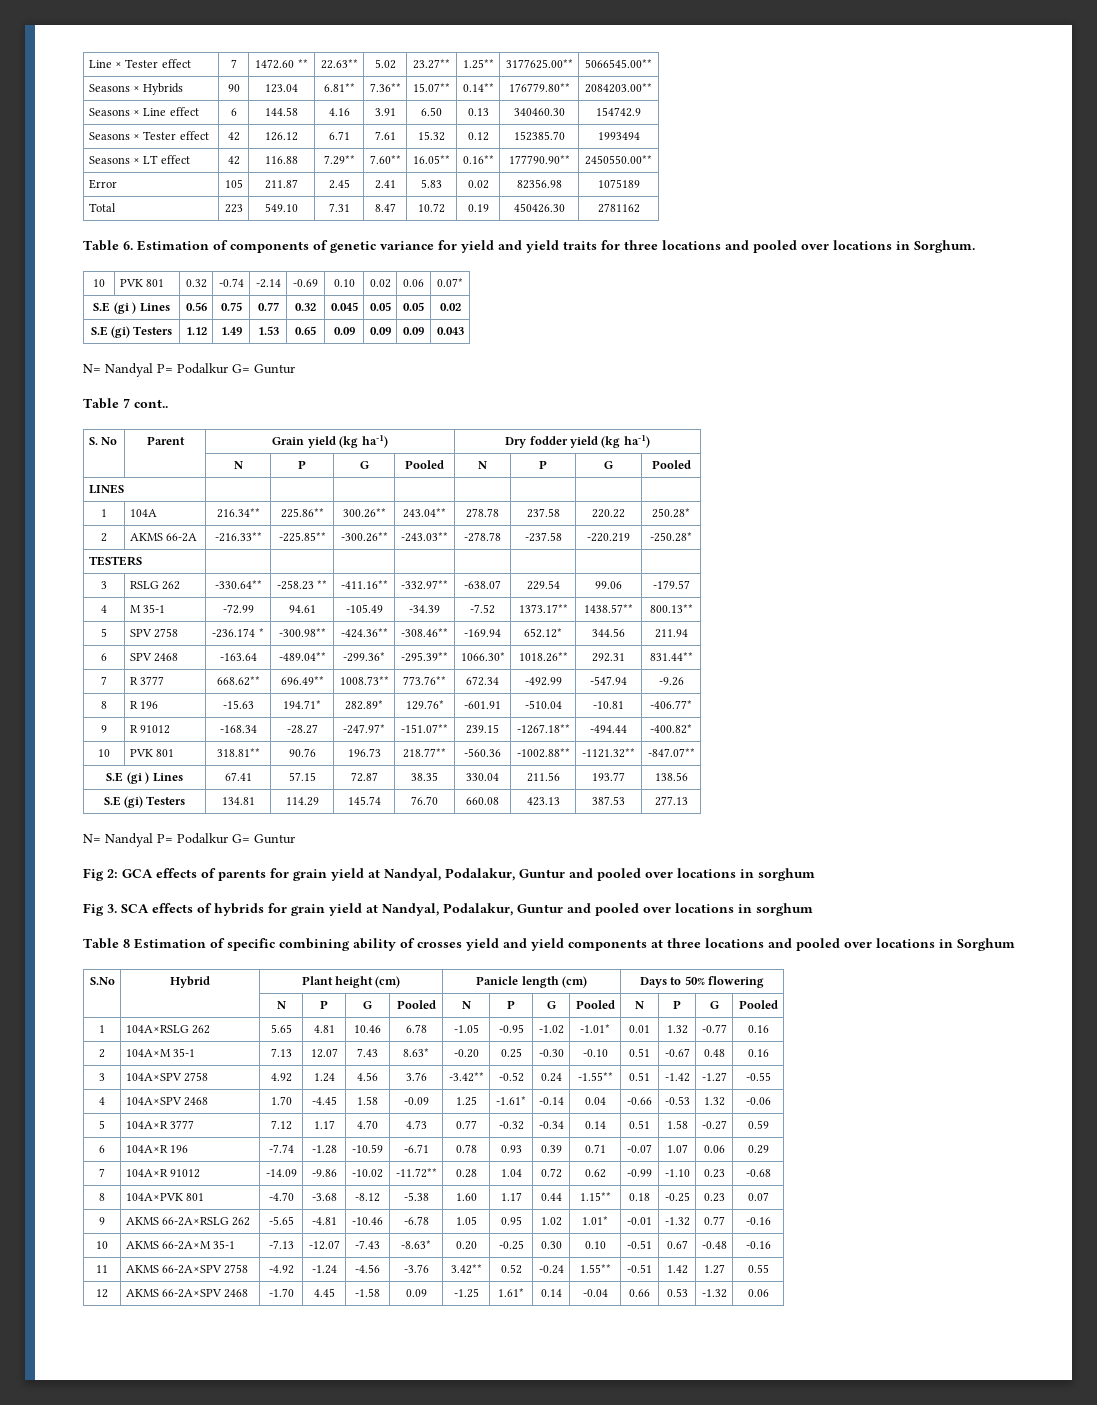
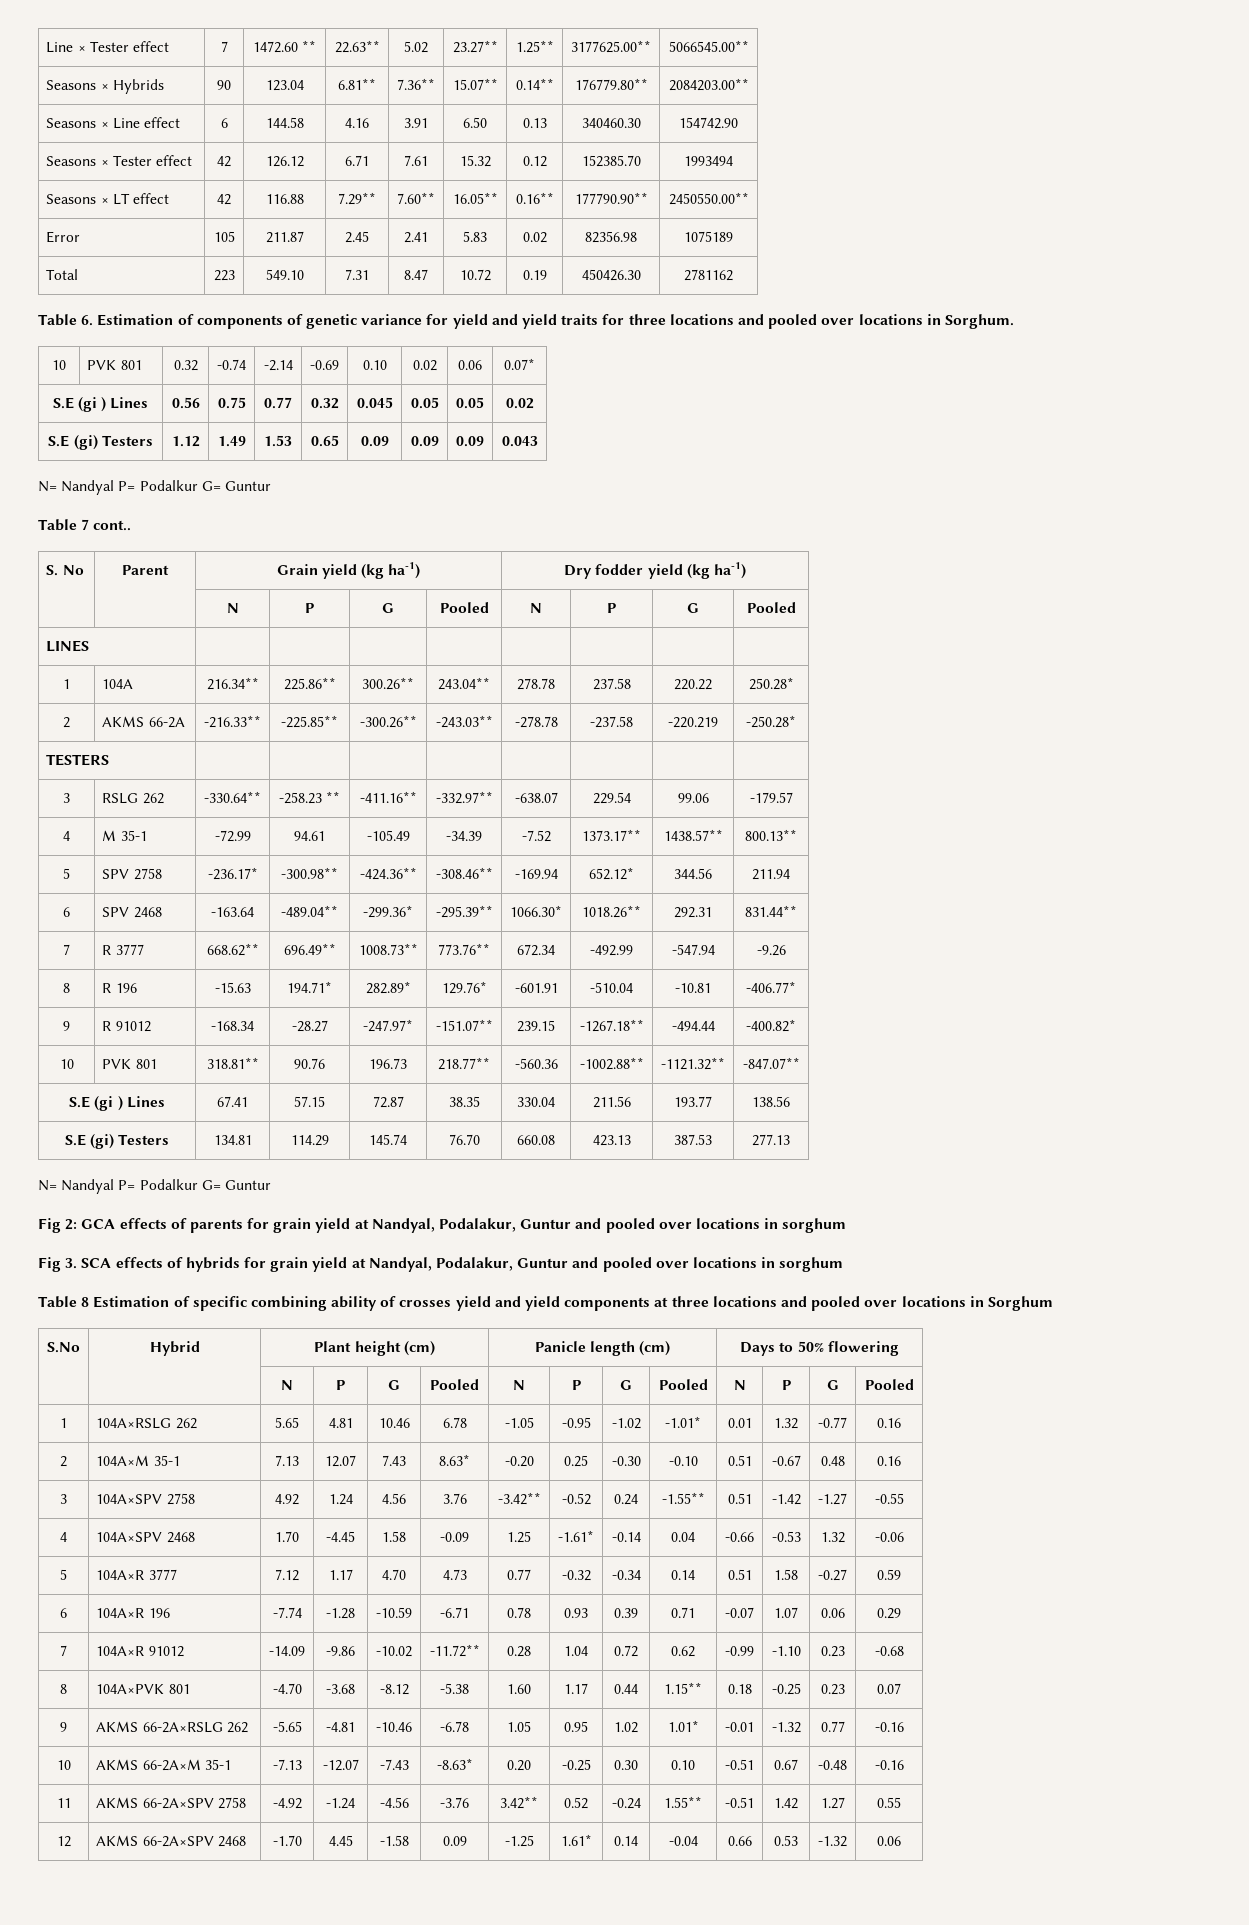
[596,107,641,117] 154742.9 -> [679,117,738,129] 154742.90
[212,628,264,638] -236.174 * -> [207,867,258,880] -236.17*

